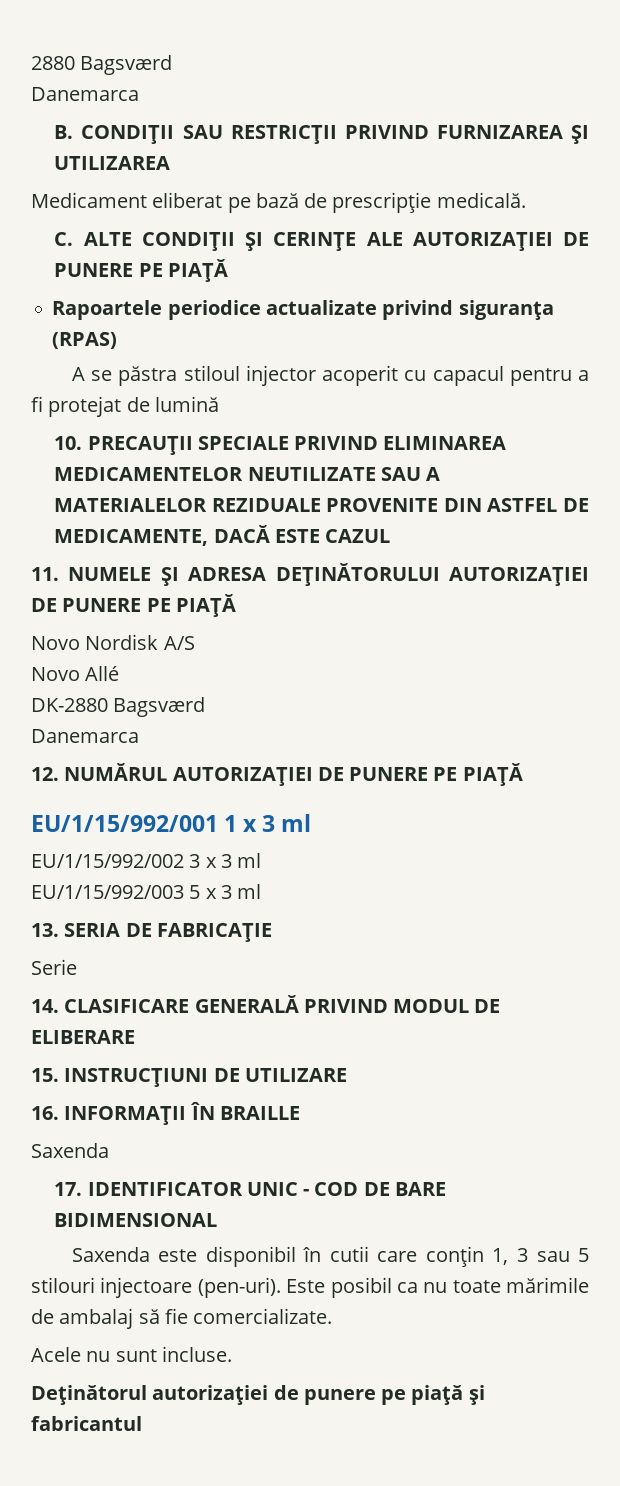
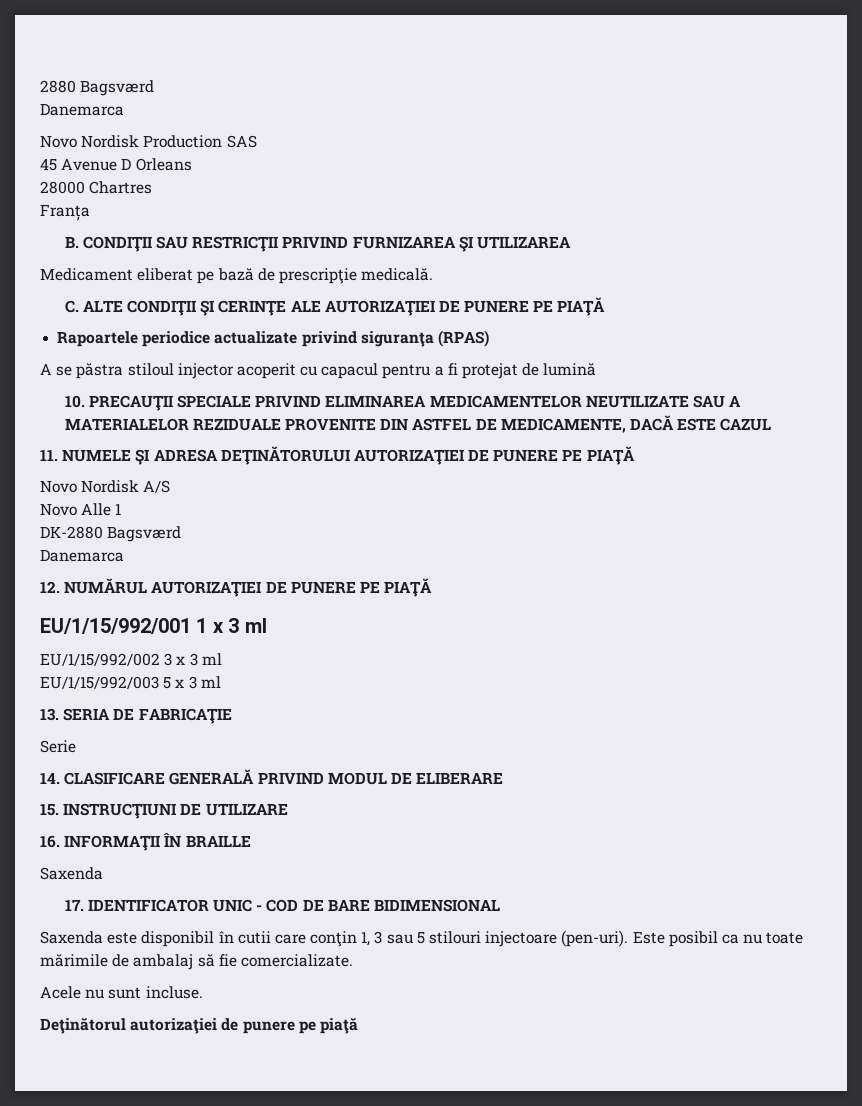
(139, 94) none -> [40,135,257,148] [40,158,192,171] [40,181,153,194] [40,204,90,221] // Novo Nordisk Production SAS // 45 Avenue D Orleans // 28000 Chartres // Franța
[85,666,120,681] Allé -> [81,503,122,516] Alle 1
[468,1385,485,1405] [31,1416,142,1431] şi fabricantul -> (358, 1026) none

